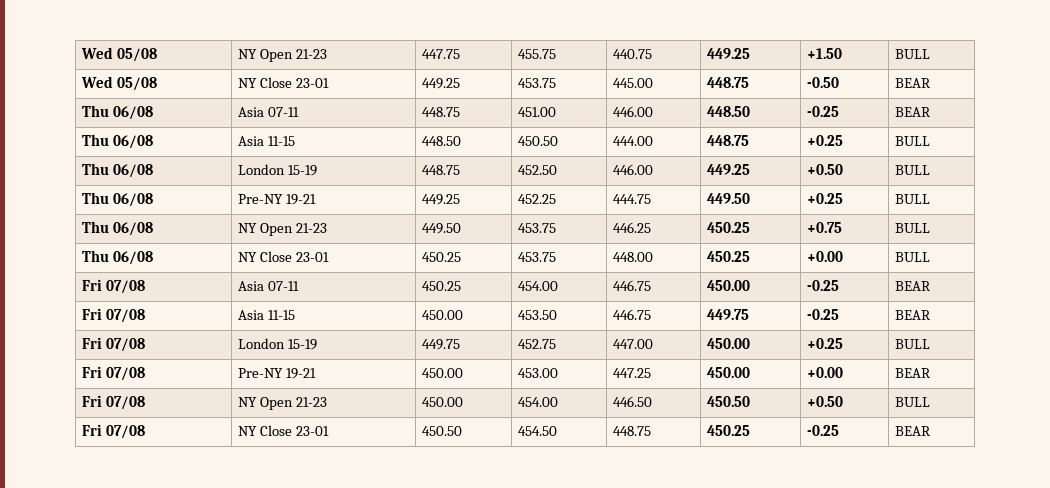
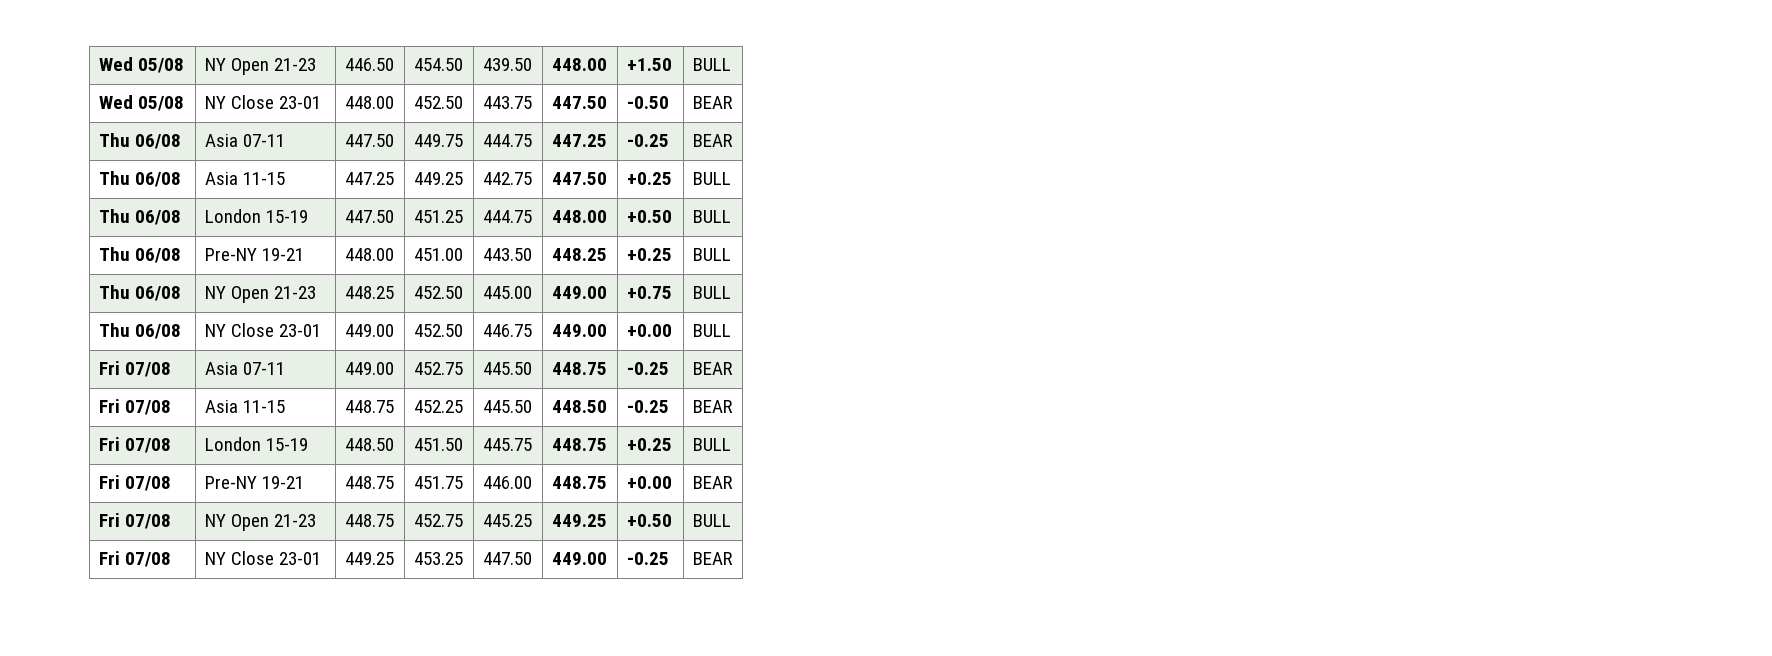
[422,49,461,59] [518,49,557,59] [613,49,653,59] [707,48,751,59] 447.75 | 455.75 | 440.75 | 449.25 -> [344,58,394,71] [413,58,463,71] [482,58,532,71] [551,58,607,71] 446.50 | 454.50 | 439.50 | 448.00
[422,78,461,89] [518,78,557,88] [613,78,654,88] [707,77,750,88] 449.25 | 453.75 | 445.00 | 448.75 -> [344,96,394,109] [413,96,463,109] [482,96,532,109] [551,96,607,109] 448.00 | 452.50 | 443.75 | 447.50
[422,107,461,117] [518,107,557,117] [613,106,654,117] [707,106,751,117] 448.75 | 451.00 | 446.00 | 448.50 -> [344,134,394,147] [413,134,463,147] [482,134,532,147] [551,134,607,147] 447.50 | 449.75 | 444.75 | 447.25
[422,136,462,146] [518,136,559,146] [613,136,654,146] [707,135,750,146] 448.50 | 450.50 | 444.00 | 448.75 -> [344,172,394,185] [413,172,463,185] [482,172,532,185] [551,172,607,185] 447.25 | 449.25 | 442.75 | 447.50
[422,165,461,175] [518,165,558,175] [613,164,654,175] [707,164,751,175] 448.75 | 452.50 | 446.00 | 449.25 -> [344,210,394,223] [413,210,463,223] [482,210,532,223] [551,210,607,223] 447.50 | 451.25 | 444.75 | 448.00
[422,194,461,205] [518,194,557,204] [613,194,652,204] [707,193,751,204] 449.25 | 452.25 | 444.75 | 449.50 -> [344,248,394,261] [413,248,463,261] [482,248,532,261] [551,248,607,261] 448.00 | 451.00 | 443.50 | 448.25
[422,223,462,234] [518,223,557,233] [613,222,652,233] [707,222,751,233] 449.50 | 453.75 | 446.25 | 450.25 -> [344,286,394,299] [413,286,463,299] [482,286,532,299] [551,286,607,299] 448.25 | 452.50 | 445.00 | 449.00
[422,252,462,262] [518,252,557,262] [613,252,654,262] [707,251,751,262] 450.25 | 453.75 | 448.00 | 450.25 -> [344,324,394,337] [413,324,463,337] [482,324,532,337] [551,324,607,337] 449.00 | 452.50 | 446.75 | 449.00
[422,281,462,291] [518,281,559,291] [613,280,652,291] [707,280,751,291] 450.25 | 454.00 | 446.75 | 450.00 -> [344,362,394,375] [413,362,463,375] [482,362,532,375] [551,362,607,375] 449.00 | 452.75 | 445.50 | 448.75
[422,310,464,320] [518,310,558,320] [613,309,652,320] [707,309,750,320] 450.00 | 453.50 | 446.75 | 449.75 -> [344,400,394,413] [413,400,463,413] [482,400,532,413] [551,400,607,413] 448.75 | 452.25 | 445.50 | 448.50
[422,339,461,350] [518,339,557,349] [613,339,654,349] [707,338,751,349] 449.75 | 452.75 | 447.00 | 450.00 -> [344,438,394,451] [413,438,463,451] [482,438,532,451] [551,438,607,451] 448.50 | 451.50 | 445.75 | 448.75
[422,368,464,378] [518,368,559,378] [613,368,652,378] [707,367,751,378] 450.00 | 453.00 | 447.25 | 450.00 -> [344,476,394,489] [413,476,463,489] [482,476,532,489] [551,476,607,489] 448.75 | 451.75 | 446.00 | 448.75
[422,397,464,407] [518,397,559,407] [613,396,653,407] [707,396,751,407] 450.00 | 454.00 | 446.50 | 450.50 -> [344,514,394,527] [413,514,463,527] [482,514,532,527] [551,514,607,527] 448.75 | 452.75 | 445.25 | 449.25
[422,426,463,436] [518,426,558,436] [613,426,652,436] [707,425,751,436] 450.50 | 454.50 | 448.75 | 450.25 -> [344,552,394,565] [413,552,463,565] [482,552,532,565] [551,552,607,565] 449.25 | 453.25 | 447.50 | 449.00

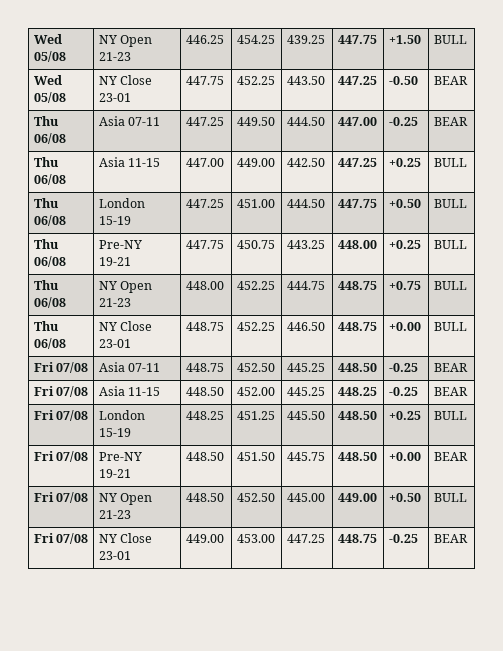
[344,58,394,71] [413,58,463,71] [482,58,532,71] [551,58,607,71] 446.50 | 454.50 | 439.50 | 448.00 -> [185,35,224,44] [236,35,275,44] [286,35,325,44] [337,35,377,44] 446.25 | 454.25 | 439.25 | 447.75
[344,96,394,109] [413,96,463,109] [482,96,532,109] [551,96,607,109] 448.00 | 452.50 | 443.75 | 447.50 -> [185,76,224,85] [236,76,275,85] [286,76,325,85] [337,76,377,85] 447.75 | 452.25 | 443.50 | 447.25
[344,134,394,147] [413,134,463,147] [482,134,532,147] [551,134,607,147] 447.50 | 449.75 | 444.75 | 447.25 -> [185,117,224,126] [236,117,275,126] [286,117,325,126] [337,117,377,126] 447.25 | 449.50 | 444.50 | 447.00
[344,172,394,185] [413,172,463,185] [482,172,532,185] [551,172,607,185] 447.25 | 449.25 | 442.75 | 447.50 -> [185,158,224,167] [236,158,275,167] [286,158,325,167] [337,158,377,167] 447.00 | 449.00 | 442.50 | 447.25
[344,210,394,223] [413,210,463,223] [482,210,532,223] [551,210,607,223] 447.50 | 451.25 | 444.75 | 448.00 -> [185,199,224,208] [236,199,275,208] [286,199,325,208] [337,199,377,208] 447.25 | 451.00 | 444.50 | 447.75
[344,248,394,261] [413,248,463,261] [482,248,532,261] [551,248,607,261] 448.00 | 451.00 | 443.50 | 448.25 -> [185,240,224,249] [236,240,275,249] [286,240,325,249] [337,240,377,249] 447.75 | 450.75 | 443.25 | 448.00
[344,286,394,299] [413,286,463,299] [482,286,532,299] [551,286,607,299] 448.25 | 452.50 | 445.00 | 449.00 -> [185,281,224,290] [236,281,275,290] [286,281,325,290] [337,281,377,290] 448.00 | 452.25 | 444.75 | 448.75
[344,324,394,337] [413,324,463,337] [482,324,532,337] [551,324,607,337] 449.00 | 452.50 | 446.75 | 449.00 -> [185,322,224,331] [236,322,275,331] [286,322,325,331] [337,322,377,331] 448.75 | 452.25 | 446.50 | 448.75
[344,362,394,375] [413,362,463,375] [482,362,532,375] [551,362,607,375] 449.00 | 452.75 | 445.50 | 448.75 -> [185,363,224,372] [236,363,275,372] [286,363,325,372] [337,363,377,372] 448.75 | 452.50 | 445.25 | 448.50
[344,400,394,413] [413,400,463,413] [482,400,532,413] [551,400,607,413] 448.75 | 452.25 | 445.50 | 448.50 -> [185,387,224,396] [236,387,275,396] [286,387,325,396] [337,387,377,396] 448.50 | 452.00 | 445.25 | 448.25
[344,438,394,451] [413,438,463,451] [482,438,532,451] [551,438,607,451] 448.50 | 451.50 | 445.75 | 448.75 -> [185,411,224,420] [236,411,275,420] [286,411,325,420] [337,411,377,420] 448.25 | 451.25 | 445.50 | 448.50
[344,476,394,489] [413,476,463,489] [482,476,532,489] [551,476,607,489] 448.75 | 451.75 | 446.00 | 448.75 -> [185,452,224,461] [236,452,275,461] [286,452,325,461] [337,452,377,461] 448.50 | 451.50 | 445.75 | 448.50
[344,514,394,527] [413,514,463,527] [482,514,532,527] [551,514,607,527] 448.75 | 452.75 | 445.25 | 449.25 -> [185,493,224,502] [236,493,275,502] [286,493,325,502] [337,493,377,502] 448.50 | 452.50 | 445.00 | 449.00
[344,552,394,565] [413,552,463,565] [482,552,532,565] [551,552,607,565] 449.25 | 453.25 | 447.50 | 449.00 -> [185,534,224,543] [236,534,275,543] [286,534,325,543] [337,534,377,543] 449.00 | 453.00 | 447.25 | 448.75

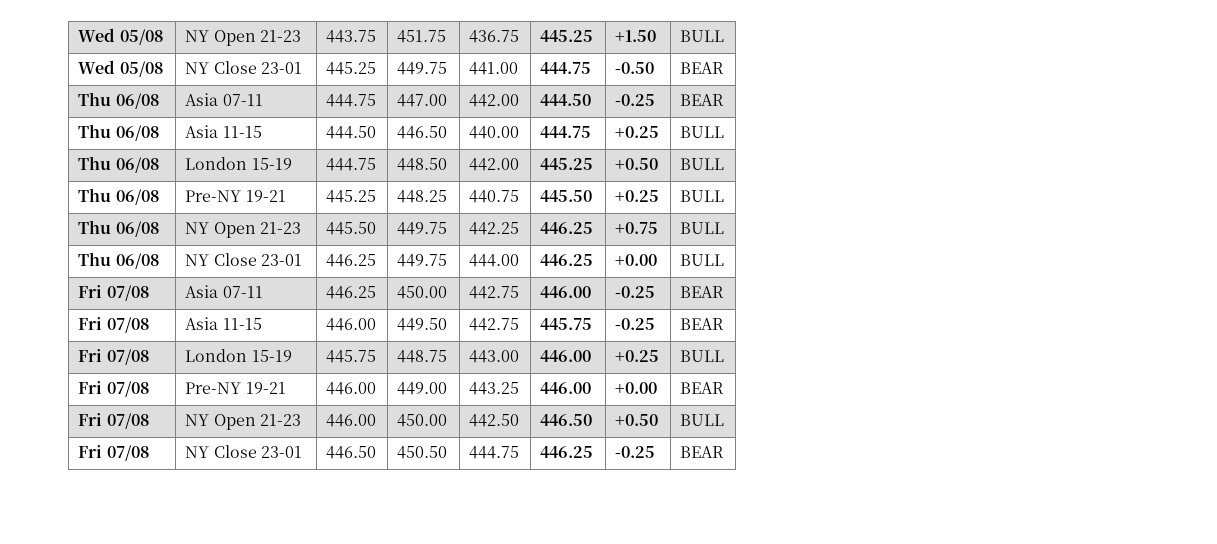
[185,35,224,44] [236,35,275,44] [286,35,325,44] [337,35,377,44] 446.25 | 454.25 | 439.25 | 447.75 -> [326,30,377,43] [397,30,447,43] [469,30,520,43] [540,30,594,42] 443.75 | 451.75 | 436.75 | 445.25
[185,76,224,85] [236,76,275,85] [286,76,325,85] [337,76,377,85] 447.75 | 452.25 | 443.50 | 447.25 -> [326,62,377,75] [397,62,448,75] [469,62,519,75] [540,62,592,74] 445.25 | 449.75 | 441.00 | 444.75
[185,117,224,126] [236,117,275,126] [286,117,325,126] [337,117,377,126] 447.25 | 449.50 | 444.50 | 447.00 -> [326,94,377,107] [397,94,448,107] [469,94,520,107] [540,94,592,106] 444.75 | 447.00 | 442.00 | 444.50
[185,158,224,167] [236,158,275,167] [286,158,325,167] [337,158,377,167] 447.00 | 449.00 | 442.50 | 447.25 -> [326,126,377,139] [397,126,448,139] [469,126,520,139] [540,126,592,138] 444.50 | 446.50 | 440.00 | 444.75
[185,199,224,208] [236,199,275,208] [286,199,325,208] [337,199,377,208] 447.25 | 451.00 | 444.50 | 447.75 -> [326,158,377,171] [397,158,448,171] [469,158,520,171] [540,158,594,170] 444.75 | 448.50 | 442.00 | 445.25
[185,240,224,249] [236,240,275,249] [286,240,325,249] [337,240,377,249] 447.75 | 450.75 | 443.25 | 448.00 -> [326,190,377,203] [397,190,448,203] [469,190,520,203] [540,190,593,202] 445.25 | 448.25 | 440.75 | 445.50
[185,281,224,290] [236,281,275,290] [286,281,325,290] [337,281,377,290] 448.00 | 452.25 | 444.75 | 448.75 -> [326,222,377,235] [397,222,448,235] [469,222,520,235] [540,222,594,234] 445.50 | 449.75 | 442.25 | 446.25
[185,322,224,331] [236,322,275,331] [286,322,325,331] [337,322,377,331] 448.75 | 452.25 | 446.50 | 448.75 -> [326,254,377,267] [397,254,448,267] [469,254,520,267] [540,254,594,266] 446.25 | 449.75 | 444.00 | 446.25
[185,363,224,372] [236,363,275,372] [286,363,325,372] [337,363,377,372] 448.75 | 452.50 | 445.25 | 448.50 -> [326,286,377,299] [397,286,448,299] [469,286,520,299] [540,286,592,298] 446.25 | 450.00 | 442.75 | 446.00
[185,387,224,396] [236,387,275,396] [286,387,325,396] [337,387,377,396] 448.50 | 452.00 | 445.25 | 448.25 -> [326,318,377,331] [397,318,448,331] [469,318,520,331] [540,318,593,330] 446.00 | 449.50 | 442.75 | 445.75
[185,411,224,420] [236,411,275,420] [286,411,325,420] [337,411,377,420] 448.25 | 451.25 | 445.50 | 448.50 -> [326,350,377,363] [397,350,448,363] [469,350,520,363] [540,350,592,362] 445.75 | 448.75 | 443.00 | 446.00
[185,452,224,461] [236,452,275,461] [286,452,325,461] [337,452,377,461] 448.50 | 451.50 | 445.75 | 448.50 -> [326,382,377,395] [397,382,448,395] [469,382,520,395] [540,382,592,394] 446.00 | 449.00 | 443.25 | 446.00
[185,493,224,502] [236,493,275,502] [286,493,325,502] [337,493,377,502] 448.50 | 452.50 | 445.00 | 449.00 -> [326,414,377,427] [397,414,448,427] [469,414,520,427] [540,414,593,426] 446.00 | 450.00 | 442.50 | 446.50
[185,534,224,543] [236,534,275,543] [286,534,325,543] [337,534,377,543] 449.00 | 453.00 | 447.25 | 448.75 -> [326,446,377,459] [397,446,448,459] [469,446,520,459] [540,446,594,458] 446.50 | 450.50 | 444.75 | 446.25

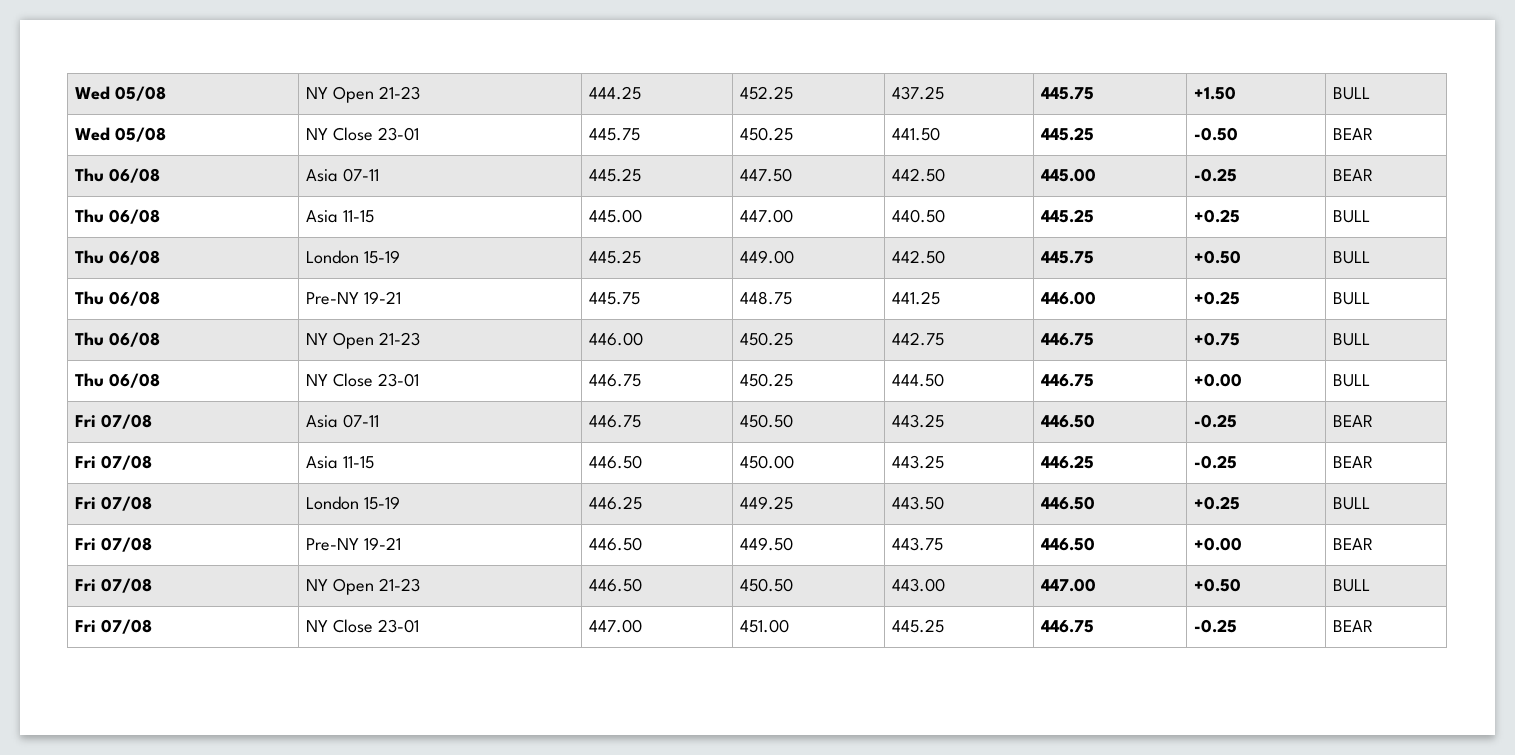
[326,30,377,43] [397,30,447,43] [469,30,520,43] [540,30,594,42] 443.75 | 451.75 | 436.75 | 445.25 -> [589,86,642,100] [740,86,794,100] [892,86,945,100] [1041,87,1095,100] 444.25 | 452.25 | 437.25 | 445.75
[326,62,377,75] [397,62,448,75] [469,62,519,75] [540,62,592,74] 445.25 | 449.75 | 441.00 | 444.75 -> [589,128,641,141] [740,127,794,141] [892,127,941,141] [1041,127,1095,141] 445.75 | 450.25 | 441.50 | 445.25
[326,94,377,107] [397,94,448,107] [469,94,520,107] [540,94,592,106] 444.75 | 447.00 | 442.00 | 444.50 -> [589,168,642,182] [740,168,793,182] [892,168,946,182] [1041,168,1097,182] 445.25 | 447.50 | 442.50 | 445.00
[326,126,377,139] [397,126,448,139] [469,126,520,139] [540,126,592,138] 444.50 | 446.50 | 440.00 | 444.75 -> [589,209,643,223] [740,209,794,223] [892,209,946,223] [1041,209,1095,223] 445.00 | 447.00 | 440.50 | 445.25
[326,158,377,171] [397,158,448,171] [469,158,520,171] [540,158,594,170] 444.75 | 448.50 | 442.00 | 445.25 -> [589,250,642,264] [740,250,795,264] [892,250,946,264] [1041,251,1095,264] 445.25 | 449.00 | 442.50 | 445.75
[326,190,377,203] [397,190,448,203] [469,190,520,203] [540,190,593,202] 445.25 | 448.25 | 440.75 | 445.50 -> [589,292,641,305] [740,291,793,305] [892,291,941,305] [1041,291,1097,305] 445.75 | 448.75 | 441.25 | 446.00
[326,222,377,235] [397,222,448,235] [469,222,520,235] [540,222,594,234] 445.50 | 449.75 | 442.25 | 446.25 -> [589,332,644,346] [740,332,794,346] [892,332,945,346] [1041,333,1095,346] 446.00 | 450.25 | 442.75 | 446.75
[326,254,377,267] [397,254,448,267] [469,254,520,267] [540,254,594,266] 446.25 | 449.75 | 444.00 | 446.25 -> [589,374,642,387] [740,373,794,387] [892,373,945,387] [1041,374,1095,387] 446.75 | 450.25 | 444.50 | 446.75
[326,286,377,299] [397,286,448,299] [469,286,520,299] [540,286,592,298] 446.25 | 450.00 | 442.75 | 446.00 -> [589,415,642,428] [740,414,794,428] [892,414,945,428] [1041,414,1096,428] 446.75 | 450.50 | 443.25 | 446.50
[326,318,377,331] [397,318,448,331] [469,318,520,331] [540,318,593,330] 446.00 | 449.50 | 442.75 | 445.75 -> [589,455,643,469] [740,455,795,469] [892,455,945,469] [1041,455,1095,469] 446.50 | 450.00 | 443.25 | 446.25
[326,350,377,363] [397,350,448,363] [469,350,520,363] [540,350,592,362] 445.75 | 448.75 | 443.00 | 446.00 -> [589,496,643,510] [740,496,794,510] [892,496,945,510] [1041,496,1096,510] 446.25 | 449.25 | 443.50 | 446.50
[326,382,377,395] [397,382,448,395] [469,382,520,395] [540,382,592,394] 446.00 | 449.00 | 443.25 | 446.00 -> [589,537,643,551] [740,537,794,551] [892,537,944,551] [1041,537,1096,551] 446.50 | 449.50 | 443.75 | 446.50
[326,414,377,427] [397,414,448,427] [469,414,520,427] [540,414,593,426] 446.00 | 450.00 | 442.50 | 446.50 -> [589,578,643,592] [740,578,794,592] [892,578,946,592] [1041,578,1097,592] 446.50 | 450.50 | 443.00 | 447.00
[326,446,377,459] [397,446,448,459] [469,446,520,459] [540,446,594,458] 446.50 | 450.50 | 444.75 | 446.25 -> [589,619,643,633] [740,619,790,633] [892,619,945,633] [1041,620,1095,633] 447.00 | 451.00 | 445.25 | 446.75

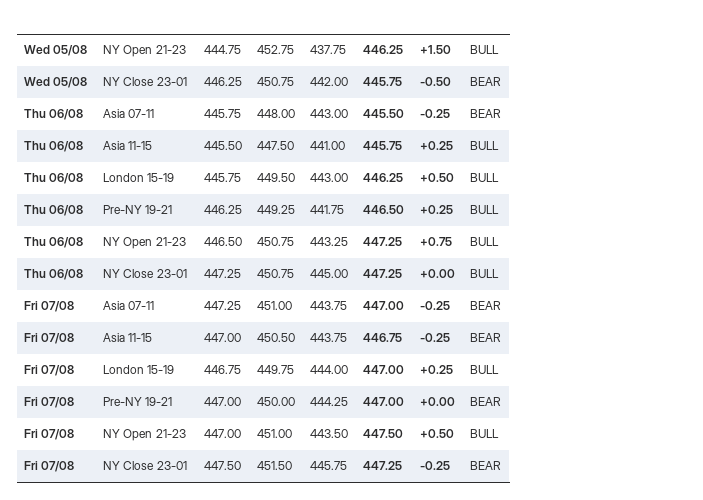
[589,86,642,100] [740,86,794,100] [892,86,945,100] [1041,87,1095,100] 444.25 | 452.25 | 437.25 | 445.75 -> [204,45,242,54] [257,45,295,54] [310,45,347,54] [363,45,404,54] 444.75 | 452.75 | 437.75 | 446.25
[589,128,641,141] [740,127,794,141] [892,127,941,141] [1041,127,1095,141] 445.75 | 450.25 | 441.50 | 445.25 -> [204,77,243,86] [257,77,295,86] [310,77,349,86] [363,77,403,86] 446.25 | 450.75 | 442.00 | 445.75
[589,168,642,182] [740,168,793,182] [892,168,946,182] [1041,168,1097,182] 445.25 | 447.50 | 442.50 | 445.00 -> [204,109,242,118] [257,109,296,118] [310,109,349,118] [363,109,405,118] 445.75 | 448.00 | 443.00 | 445.50
[589,209,643,223] [740,209,794,223] [892,209,946,223] [1041,209,1095,223] 445.00 | 447.00 | 440.50 | 445.25 -> [204,141,243,150] [257,141,295,150] [310,141,346,150] [363,141,403,150] 445.50 | 447.50 | 441.00 | 445.75
[589,250,642,264] [740,250,795,264] [892,250,946,264] [1041,251,1095,264] 445.25 | 449.00 | 442.50 | 445.75 -> [204,173,242,182] [257,173,296,182] [310,173,349,182] [363,173,404,182] 445.75 | 449.50 | 443.00 | 446.25
[589,292,641,305] [740,291,793,305] [892,291,941,305] [1041,291,1097,305] 445.75 | 448.75 | 441.25 | 446.00 -> [204,205,243,214] [257,205,296,214] [310,205,345,214] [363,205,405,214] 446.25 | 449.25 | 441.75 | 446.50
[589,332,644,346] [740,332,794,346] [892,332,945,346] [1041,333,1095,346] 446.00 | 450.25 | 442.75 | 446.75 -> [204,237,243,246] [257,237,295,246] [310,237,349,246] [363,237,403,246] 446.50 | 450.75 | 443.25 | 447.25
[589,374,642,387] [740,373,794,387] [892,373,945,387] [1041,374,1095,387] 446.75 | 450.25 | 444.50 | 446.75 -> [204,269,242,278] [257,269,295,278] [310,269,349,278] [363,269,403,278] 447.25 | 450.75 | 445.00 | 447.25
[589,415,642,428] [740,414,794,428] [892,414,945,428] [1041,414,1096,428] 446.75 | 450.50 | 443.25 | 446.50 -> [204,301,242,310] [257,301,293,310] [310,301,348,310] [363,301,405,310] 447.25 | 451.00 | 443.75 | 447.00
[589,455,643,469] [740,455,795,469] [892,455,945,469] [1041,455,1095,469] 446.50 | 450.00 | 443.25 | 446.25 -> [204,333,242,342] [257,333,296,342] [310,333,348,342] [363,333,403,342] 447.00 | 450.50 | 443.75 | 446.75
[589,496,643,510] [740,496,794,510] [892,496,945,510] [1041,496,1096,510] 446.25 | 449.25 | 443.50 | 446.50 -> [204,365,242,374] [257,365,295,374] [310,365,349,374] [363,365,405,374] 446.75 | 449.75 | 444.00 | 447.00
[589,537,643,551] [740,537,794,551] [892,537,944,551] [1041,537,1096,551] 446.50 | 449.50 | 443.75 | 446.50 -> [204,397,242,406] [257,397,296,406] [310,397,349,406] [363,397,405,406] 447.00 | 450.00 | 444.25 | 447.00
[589,578,643,592] [740,578,794,592] [892,578,946,592] [1041,578,1097,592] 446.50 | 450.50 | 443.00 | 447.00 -> [204,429,242,438] [257,429,293,438] [310,429,349,438] [363,429,404,438] 447.00 | 451.00 | 443.50 | 447.50
[589,619,643,633] [740,619,790,633] [892,619,945,633] [1041,620,1095,633] 447.00 | 451.00 | 445.25 | 446.75 -> [204,461,242,470] [257,461,293,470] [310,461,348,470] [363,461,403,470] 447.50 | 451.50 | 445.75 | 447.25

